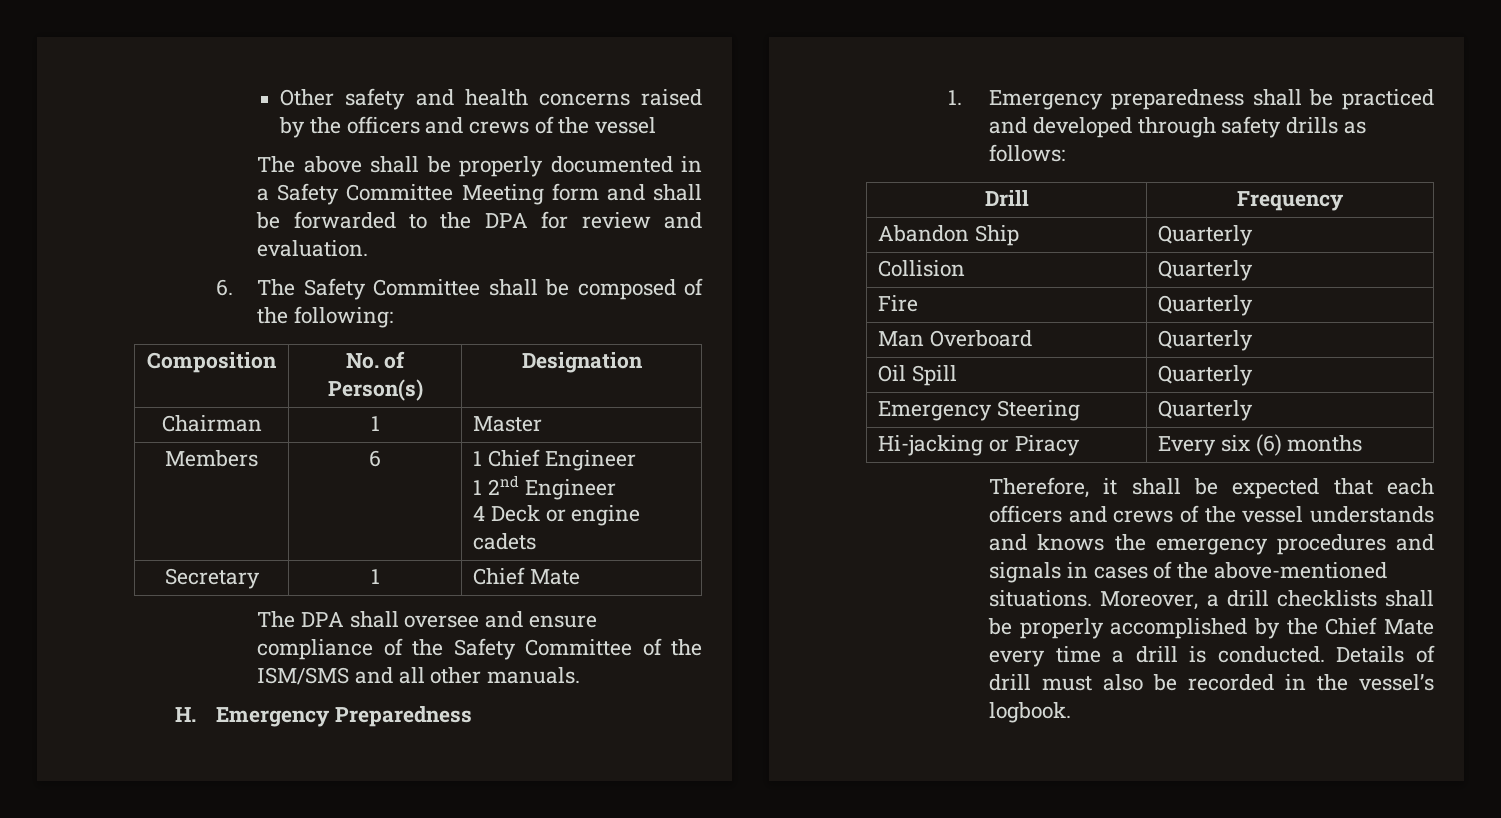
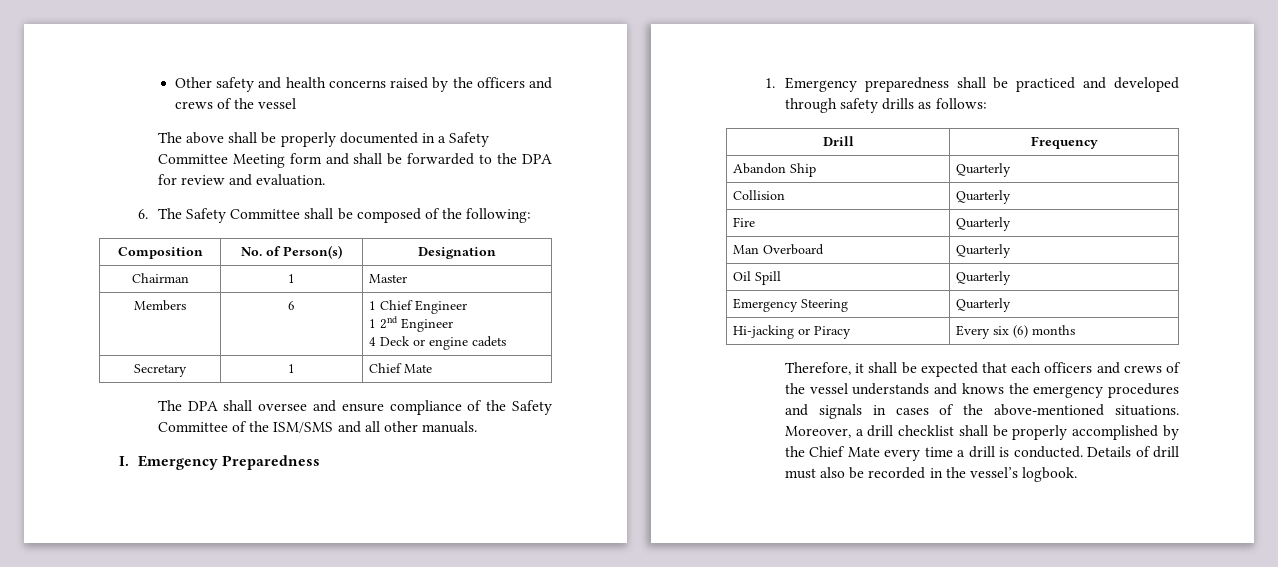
[175,707,197,722] H. -> [118,456,129,466] I.
[1276,590,1377,607] checklists -> [898,425,955,436] checklist

